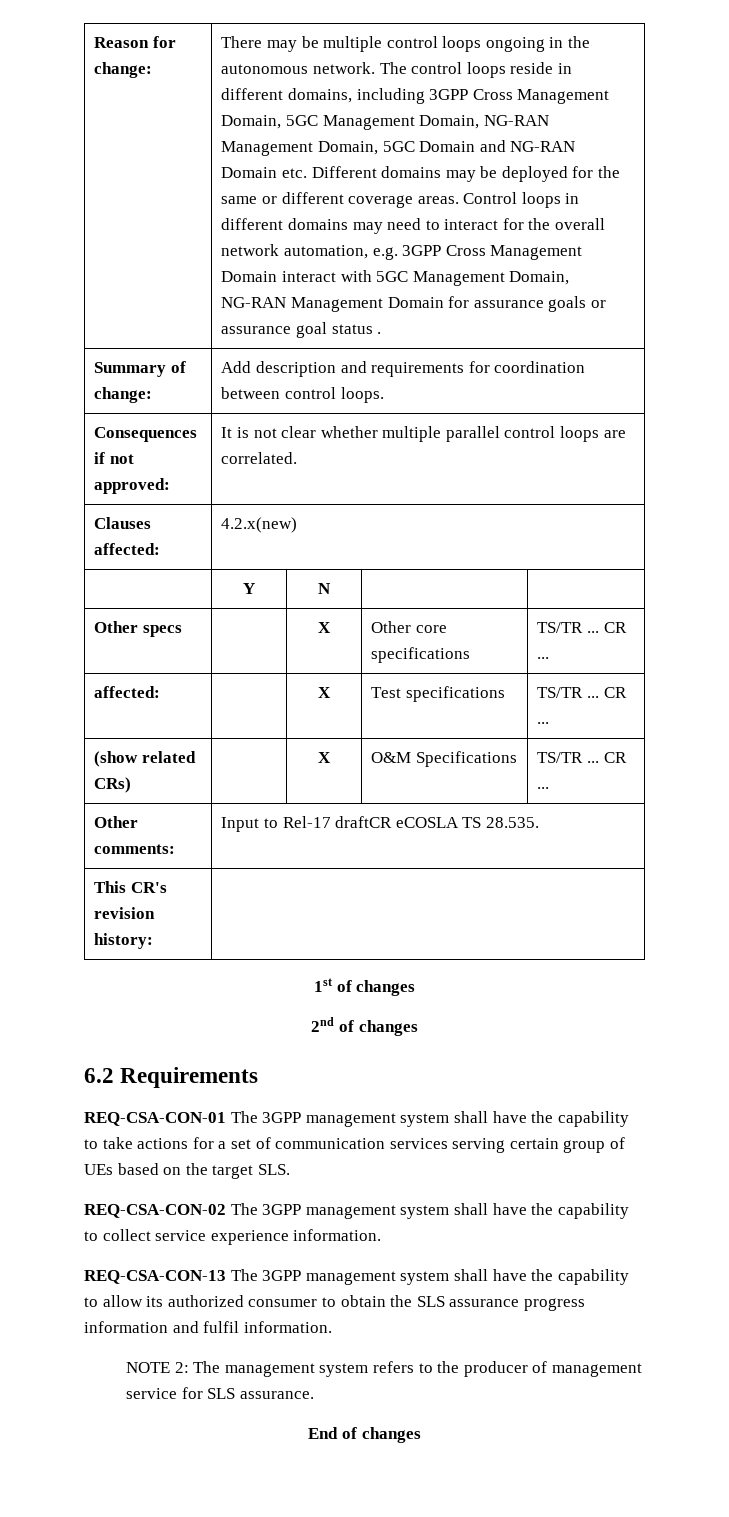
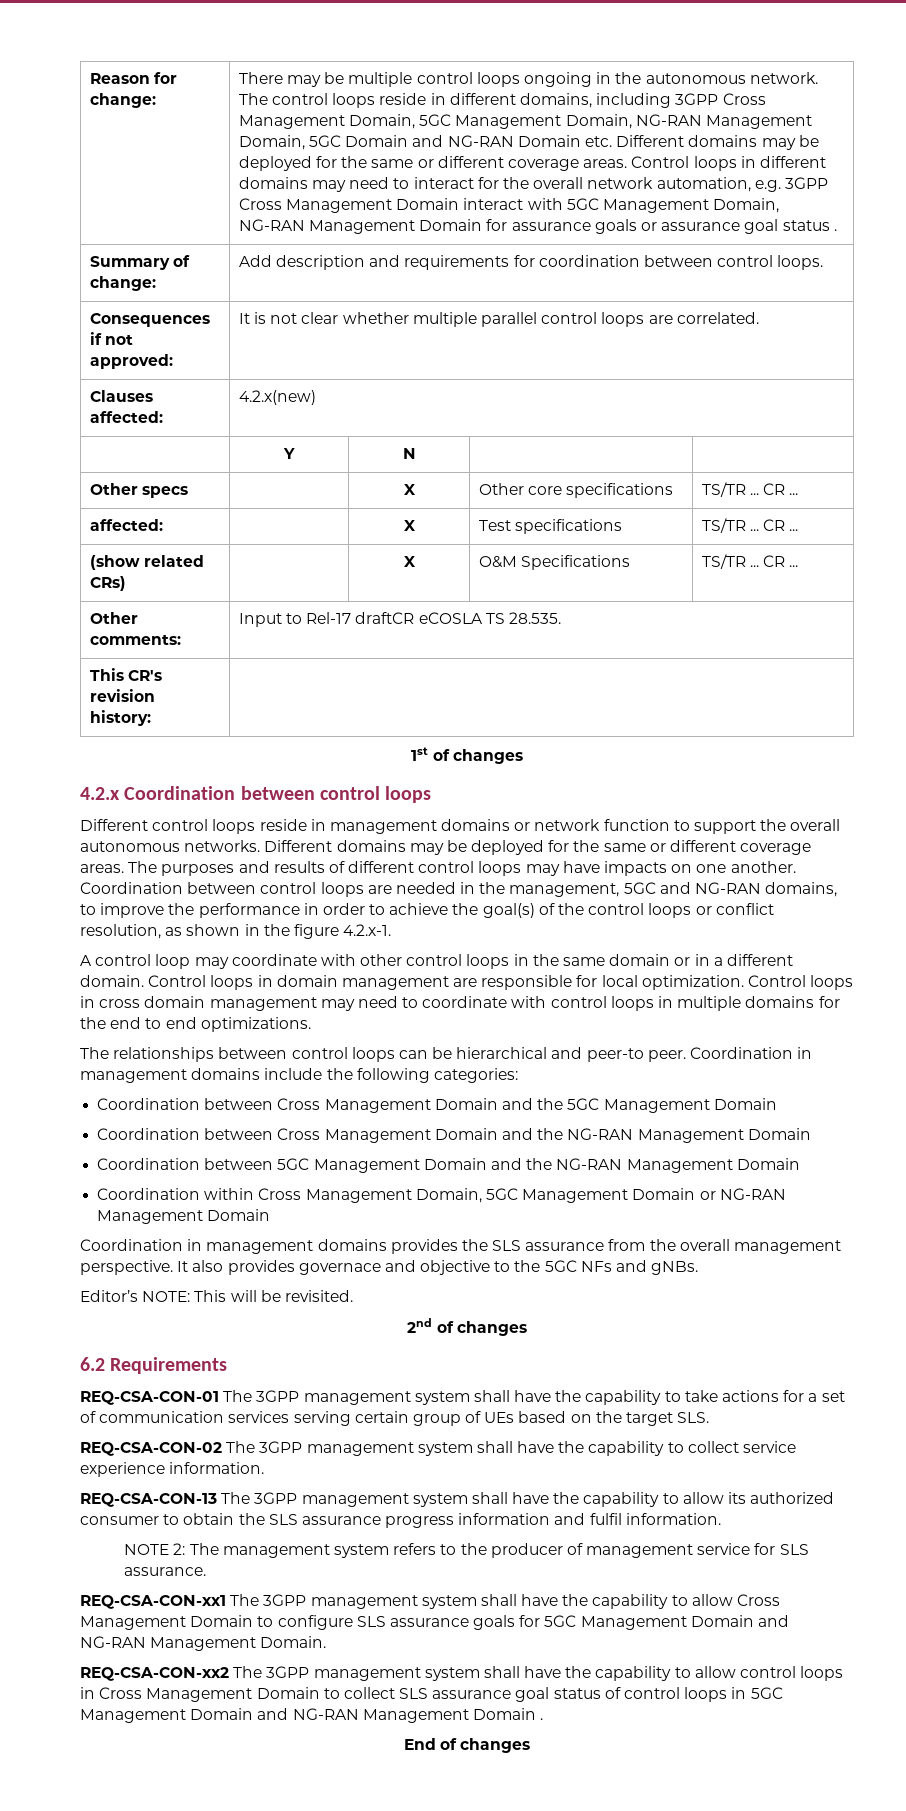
(416, 988) none -> [80,786,432,803] [80,819,841,834] [80,840,812,855] [80,861,796,876] [80,882,838,897] [80,903,774,918] [80,924,392,939] [80,954,793,969] [80,975,854,990] [80,996,840,1011] [80,1017,311,1032] [80,1047,813,1062] [80,1068,518,1083] [97,1098,777,1113] [97,1128,811,1143] [97,1158,800,1173] [97,1188,786,1203] [97,1209,271,1224] [80,1239,842,1254] [80,1260,699,1275] [80,1290,353,1302] // 4.2.x Coordination between control loops // Different control loops reside in management domains or network function to support the overall autonomous networks. Different domains may be deployed for the same or different coverage areas. The purposes and results of different control loops may have impacts on one another. Coordination between control loops are needed in the management, 5GC and NG-RAN domains, to improve the performance in order to achieve the goal(s) of the control loops or conflict resolution, as shown in the figure 4.2.x-1. // A control loop may coordinate with other control loops in the same domain or in a different domain. Control loops in domain management are responsible for local optimization. Control loops in cross domain management may need to coordinate with control loops in multiple domains for the end to end optimizations. // The relationships between control loops can be hierarchical and peer-to peer. Coordination in management domains include the following categories: // Coordination between Cross Management Domain and the 5GC Management Domain // Coordination between Cross Management Domain and the NG-RAN Management Domain // Coordination between 5GC Management Domain and the NG-RAN Management Domain // Coordination within Cross Management Domain, 5GC Management Domain or NG-RAN Management Domain // Coordination in management domains provides the SLS assurance from the overall management perspective. It also provides governace and objective to the 5GC NFs and gNBs. // Editor’s NOTE: This will be revisited.
(314, 1395) none -> [80,1594,781,1609] [80,1615,790,1630] [80,1636,327,1651] [80,1666,844,1681] [80,1687,783,1702] [80,1708,544,1723] // REQ-CSA-CON-xx1 The 3GPP management system shall have the capability to allow Cross Management Domain to configure SLS assurance goals for 5GC Management Domain and NG-RAN Management Domain. // REQ-CSA-CON-xx2 The 3GPP management system shall have the capability to allow control loops in Cross Management Domain to collect SLS assurance goal status of control loops in 5GC Management Domain and NG-RAN Management Domain .

